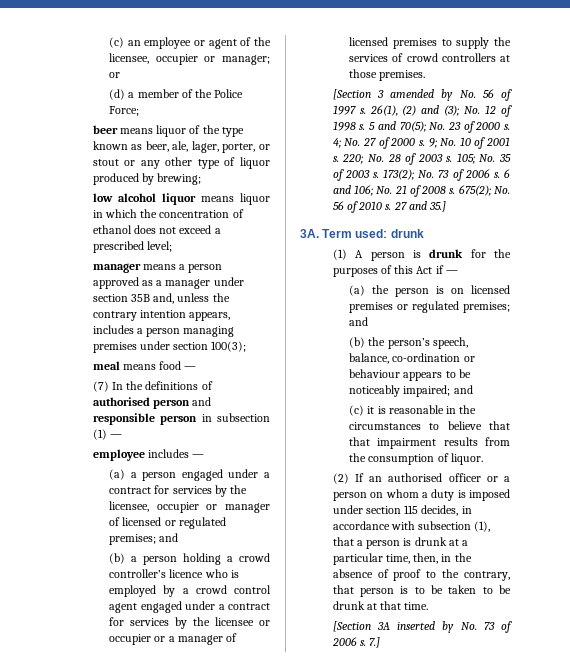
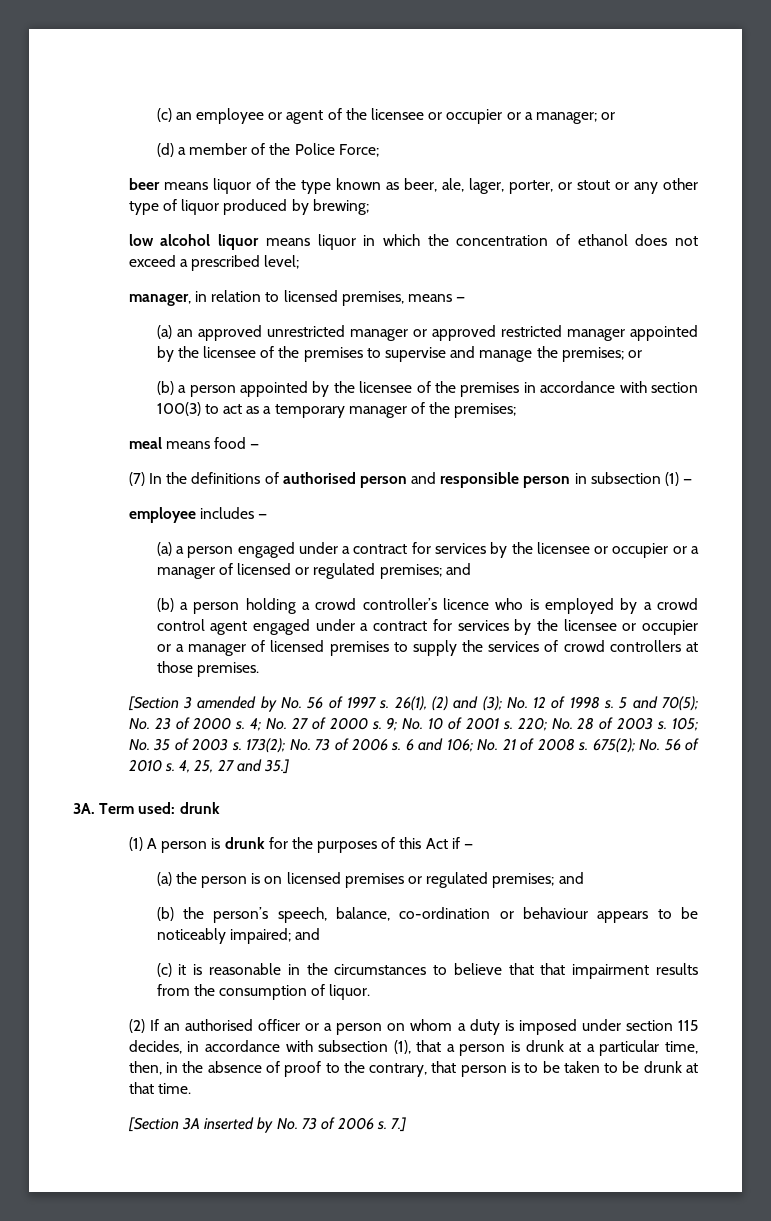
[109,53,216,65] licensee, occupier or -> [370,108,533,124] licensee or occupier or a
[92,263,223,273] [92,277,244,289] [92,293,230,304] [92,310,231,321] [92,325,235,337] [92,341,247,353] manager means a person approved as a manager under section 35B and, unless the contrary intention appears, includes a person managing premises under section 100(3); -> [128,290,466,306] [156,325,698,341] [156,346,642,362] [156,381,698,397] [156,402,517,418] manager, in relation to licensed premises, means — // (a) an approved unrestricted manager or approved restricted manager appointed by the licensee of the premises to supervise and manage the premises; or // (b) a person appointed by the licensee of the premises in accordance with section 100(3) to act as a temporary manager of the premises;
[109,501,218,513] licensee, occupier or -> [536,542,700,558] licensee or occupier or a
(392, 207) none -> [179,759,214,773] 4, 25,

